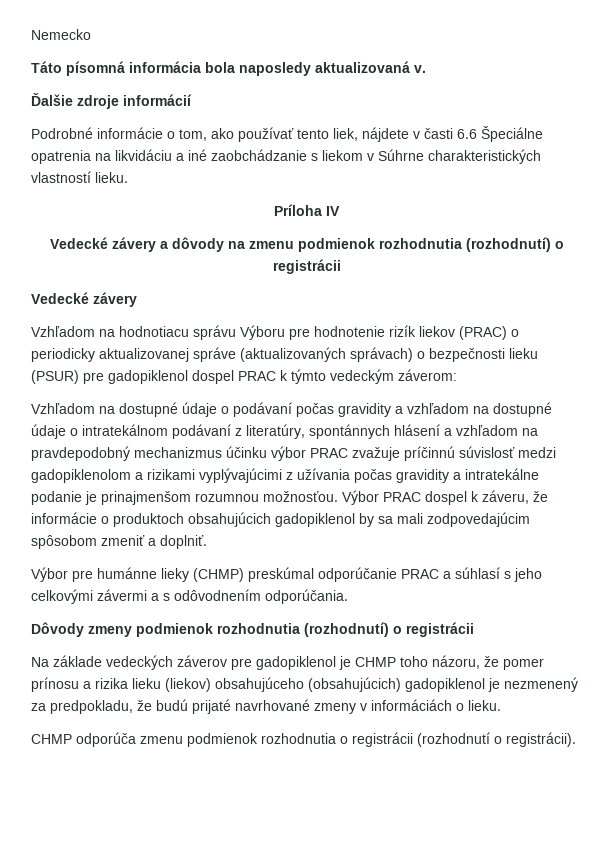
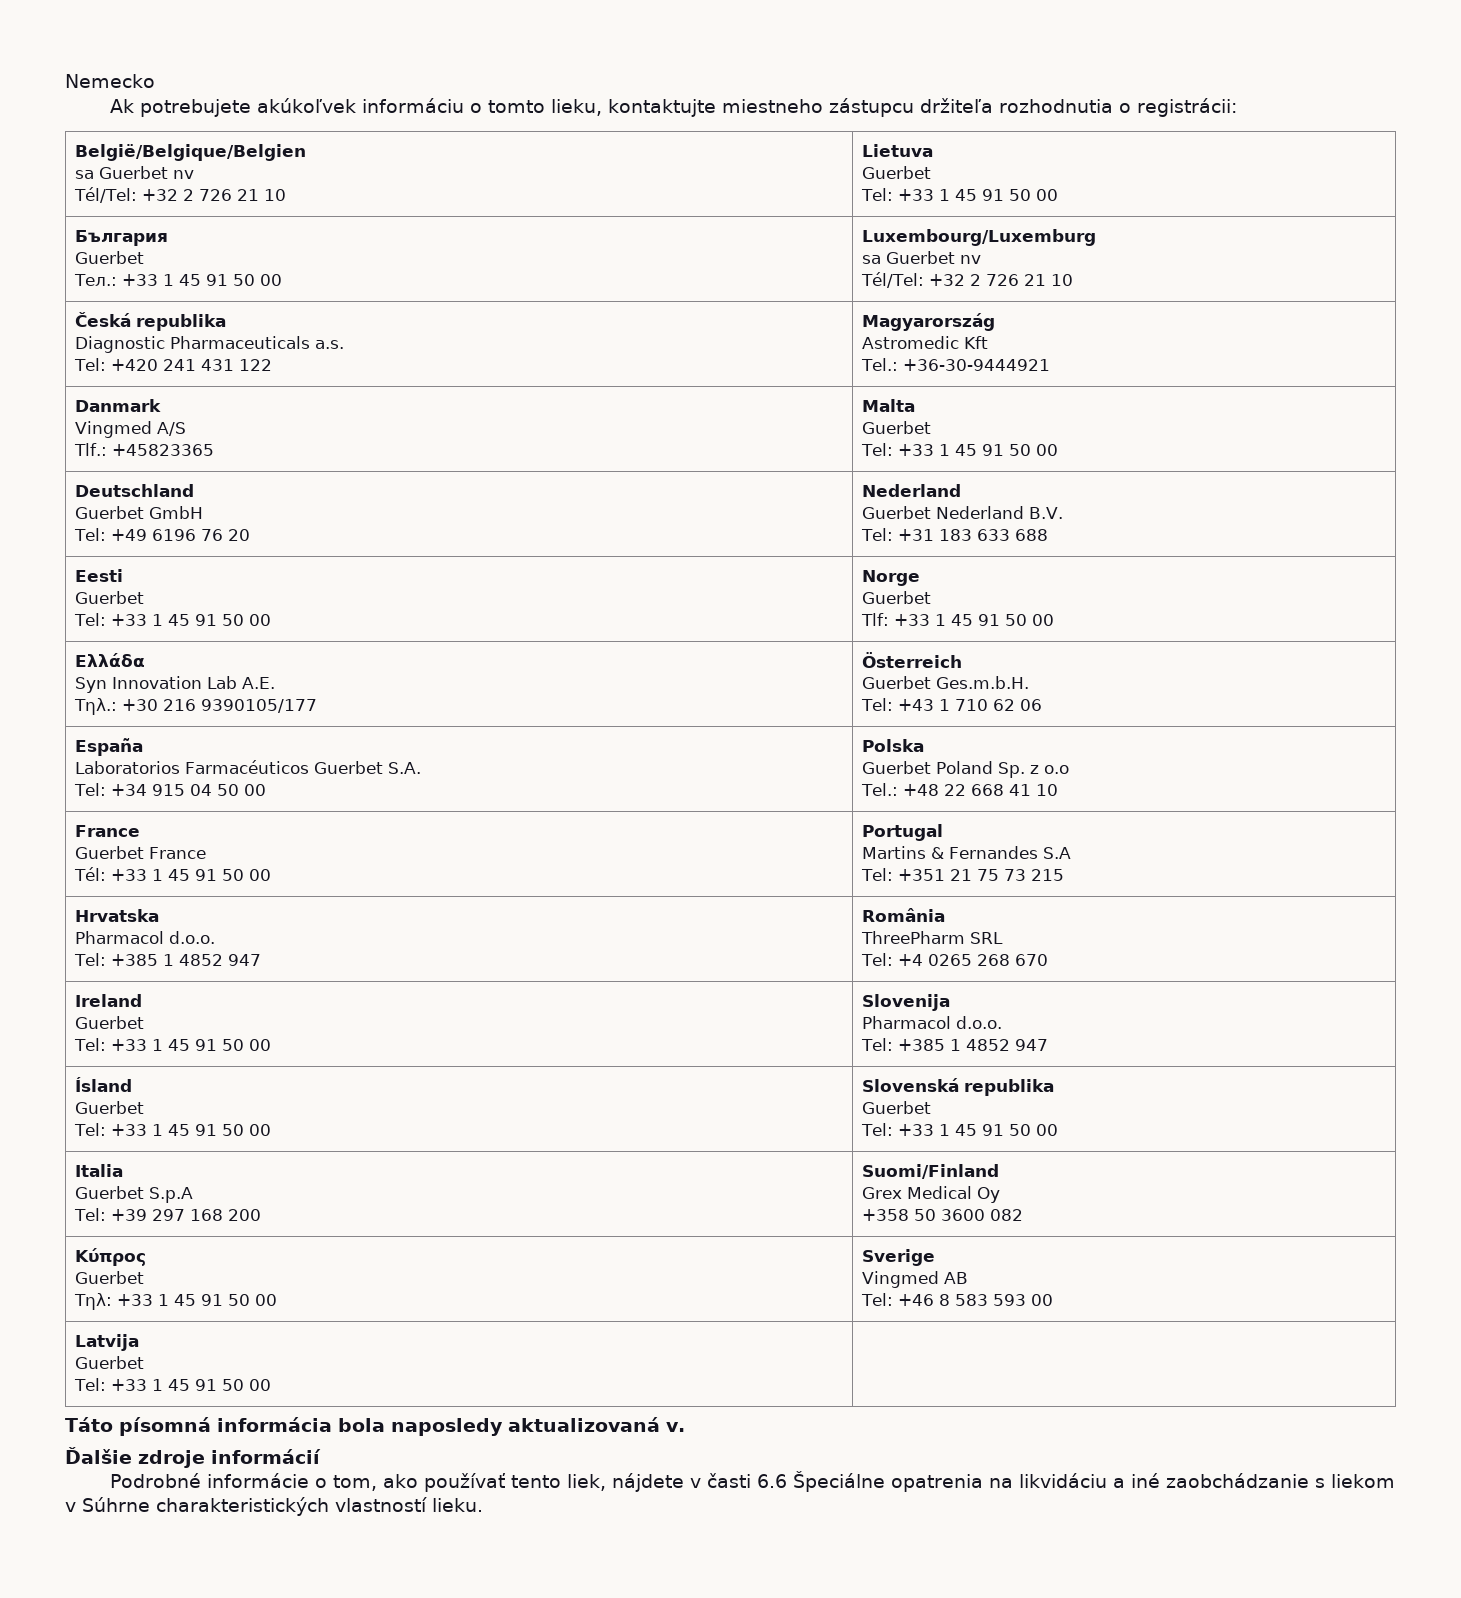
(91, 34) none -> [110,98,1238,117] [74,144,306,161] [74,166,194,179] [73,187,286,203] [861,144,933,157] [861,166,931,179] [860,188,1058,201] [74,230,168,246] [74,251,144,264] [73,274,282,286] [861,229,1096,246] [861,251,981,264] [860,272,1073,288] [74,312,226,331] [74,336,344,353] [73,358,272,371] [861,313,995,331] [861,336,988,349] [860,358,1050,371] [74,399,161,412] [74,421,186,438] [73,443,214,456] [861,399,915,412] [861,421,931,434] [860,443,1058,456] [74,484,194,497] [74,506,203,519] [73,528,250,541] [861,484,961,497] [861,506,1063,519] [860,528,1048,541] [74,569,123,582] [74,591,144,604] [73,613,271,626] [861,570,920,586] [861,591,931,604] [860,613,1054,626] [74,653,145,668] [74,676,275,693] [73,698,317,715] [861,652,962,668] [861,676,1029,689] [860,698,1042,711] [74,738,143,756] [74,760,421,774] [73,783,266,796] [861,739,924,752] [861,761,1069,778] [860,783,1058,796] [74,825,140,837] [74,846,206,859] [73,867,271,881] [861,824,943,841] [861,846,1071,859] [860,868,1064,881] [74,909,159,922] [74,931,215,944] [73,953,261,966] [861,908,945,922] [860,931,1003,944] [860,953,1048,966] [74,994,142,1007] [74,1016,144,1029] [73,1038,271,1051] [861,994,950,1011] [861,1016,1002,1029] [860,1038,1048,1051] [74,1077,132,1092] [74,1101,144,1114] [73,1123,271,1136] [861,1078,1054,1096] [861,1101,931,1114] [860,1123,1058,1136] [74,1164,123,1177] [74,1186,193,1203] [73,1208,261,1221] [861,1164,999,1179] [861,1186,1000,1203] [861,1209,1023,1221] [74,1248,146,1266] [74,1271,144,1284] [73,1293,277,1310] [861,1249,935,1266] [861,1271,968,1288] [860,1293,1053,1306] [74,1334,139,1351] [74,1356,144,1369] [73,1378,271,1391] // Ak potrebujete akúkoľvek informáciu o tomto lieku, kontaktujte miestneho zástupcu držiteľa rozhodnutia o registrácii: // België/Belgique/Belgien // sa Guerbet nv // Tél/Tel: +32 2 726 21 10 | Lietuva // Guerbet // Tel: +33 1 45 91 50 00 // България // Guerbet // Teл.: +33 1 45 91 50 00 | Luxembourg/Luxemburg // sa Guerbet nv // Tél/Tel: +32 2 726 21 10 // Česká republika // Diagnostic Pharmaceuticals a.s. // Tel: +420 241 431 122 | Magyarország // Astromedic Kft // Tel.: +36-30-9444921 // Danmark // Vingmed A/S // Tlf.: +45823365 | Malta // Guerbet // Tel: +33 1 45 91 50 00 // Deutschland // Guerbet GmbH // Tel: +49 6196 76 20 | Nederland // Guerbet Nederland B.V. // Tel: +31 183 633 688 // Eesti // Guerbet // Tel: +33 1 45 91 50 00 | Norge // Guerbet // Tlf: +33 1 45 91 50 00 // Ελλάδα // Syn Innovation Lab A.E. // Τηλ.: +30 216 9390105/177 | Österreich // Guerbet Ges.m.b.H. // Tel: +43 1 710 62 06 // España // Laboratorios Farmacéuticos Guerbet S.A. // Tel: +34 915 04 50 00 | Polska // Guerbet Poland Sp. z o.o // Tel.: +48 22 668 41 10 // France // Guerbet France // Tél: +33 1 45 91 50 00 | Portugal // Martins & Fernandes S.A // Tel: +351 21 75 73 215 // Hrvatska // Pharmacol d.o.o. // Tel: +385 1 4852 947 | România // ThreePharm SRL // Tel: +4 0265 268 670 // Ireland // Guerbet // Tel: +33 1 45 91 50 00 | Slovenija // Pharmacol d.o.o. // Tel: +385 1 4852 947 // Ísland // Guerbet // Tel: +33 1 45 91 50 00 | Slovenská republika // Guerbet // Tel: +33 1 45 91 50 00 // Italia // Guerbet S.p.A // Tel: +39 297 168 200 | Suomi/Finland // Grex Medical Oy // +358 50 3600 082 // Κύπρος // Guerbet // Τηλ: +33 1 45 91 50 00 | Sverige // Vingmed AB // Tel: +46 8 583 593 00 // Latvija // Guerbet // Tel: +33 1 45 91 50 00 |
[274,204,340,216] [49,237,564,252] [272,259,341,274] [31,292,137,307] [31,325,519,340] [31,347,538,362] [31,369,457,384] [31,402,552,417] [31,424,538,439] [31,446,556,461] [31,468,539,483] [31,490,548,505] [31,512,530,527] [31,535,207,549] [31,567,542,582] [31,589,348,604] [31,622,474,637] [31,655,544,670] [31,677,578,692] [31,699,501,714] [31,732,576,747] // Príloha IV // Vedecké závery a dôvody na zmenu podmienok rozhodnutia (rozhodnutí) o registrácii // Vedecké závery // Vzhľadom na hodnotiacu správu Výboru pre hodnotenie rizík liekov (PRAC) o periodicky aktualizovanej správe (aktualizovaných správach) o bezpečnosti lieku (PSUR) pre gadopiklenol dospel PRAC k týmto vedeckým záverom: // Vzhľadom na dostupné údaje o podávaní počas gravidity a vzhľadom na dostupné údaje o intratekálnom podávaní z literatúry, spontánnych hlásení a vzhľadom na pravdepodobný mechanizmus účinku výbor PRAC zvažuje príčinnú súvislosť medzi gadopiklenolom a rizikami vyplývajúcimi z užívania počas gravidity a intratekálne podanie je prinajmenšom rozumnou možnosťou. Výbor PRAC dospel k záveru, že informácie o produktoch obsahujúcich gadopiklenol by sa mali zodpovedajúcim spôsobom zmeniť a doplniť. // Výbor pre humánne lieky (CHMP) preskúmal odporúčanie PRAC a súhlasí s jeho celkovými závermi a s odôvodnením odporúčania. // Dôvody zmeny podmienok rozhodnutia (rozhodnutí) o registrácii // Na základe vedeckých záverov pre gadopiklenol je CHMP toho názoru, že pomer prínosu a rizika lieku (liekov) obsahujúceho (obsahujúcich) gadopiklenol je nezmenený za predpokladu, že budú prijaté navrhované zmeny v informáciách o lieku. // CHMP odporúča zmenu podmienok rozhodnutia o registrácii (rozhodnutí o registrácii). -> (483, 1505) none

